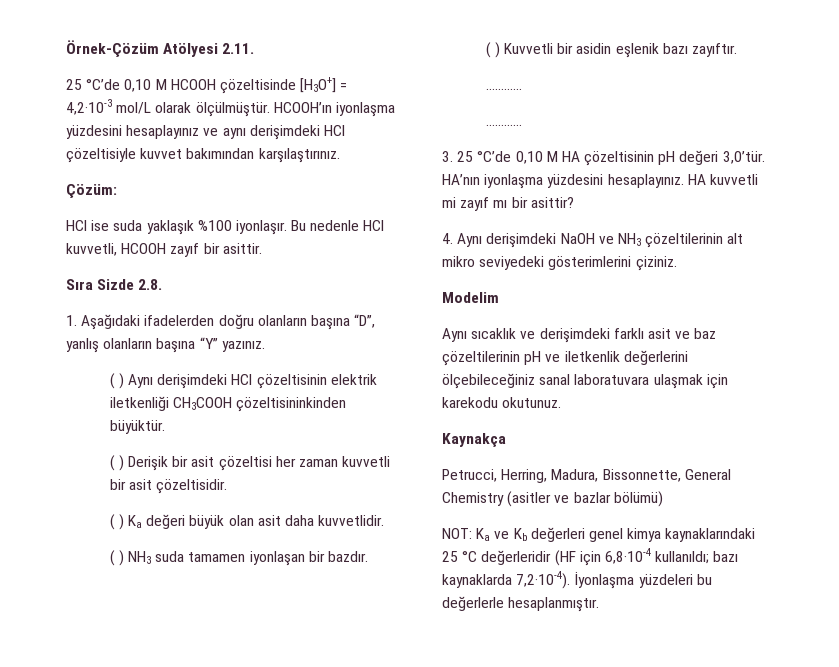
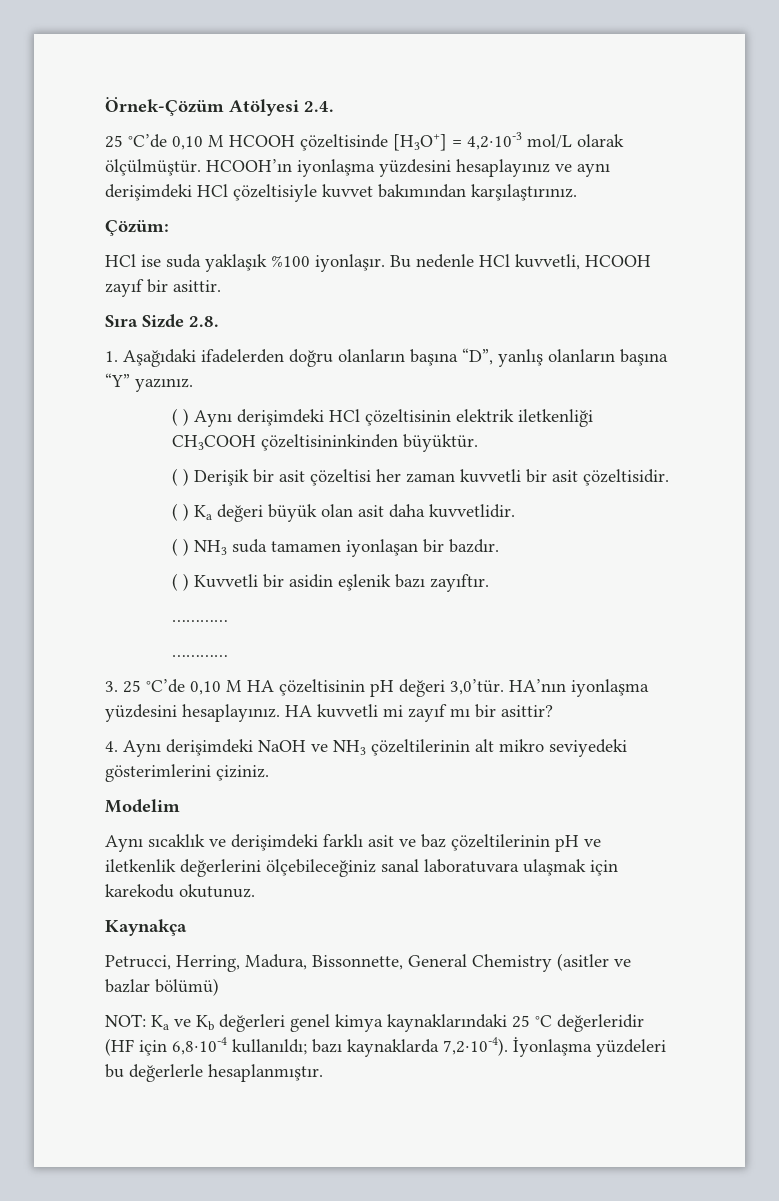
[222,43,255,54] 2.11. -> [304,101,334,112] 2.4.

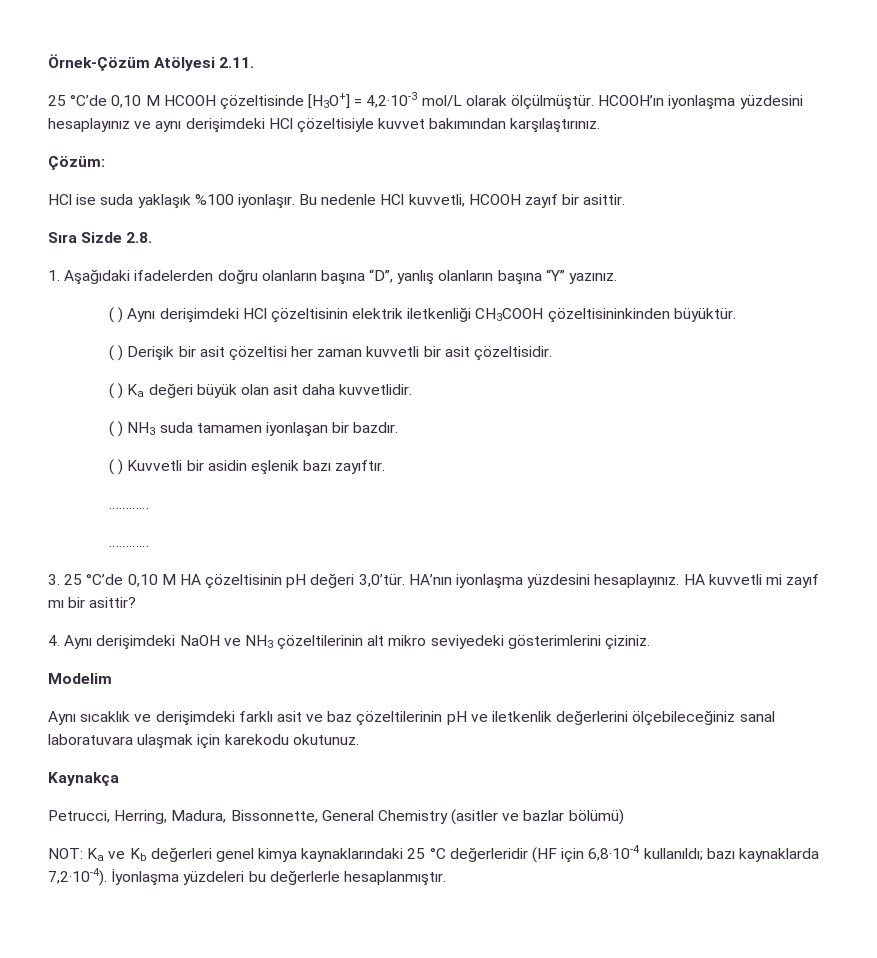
[304,101,334,112] 2.4. -> [219,57,255,68] 2.11.

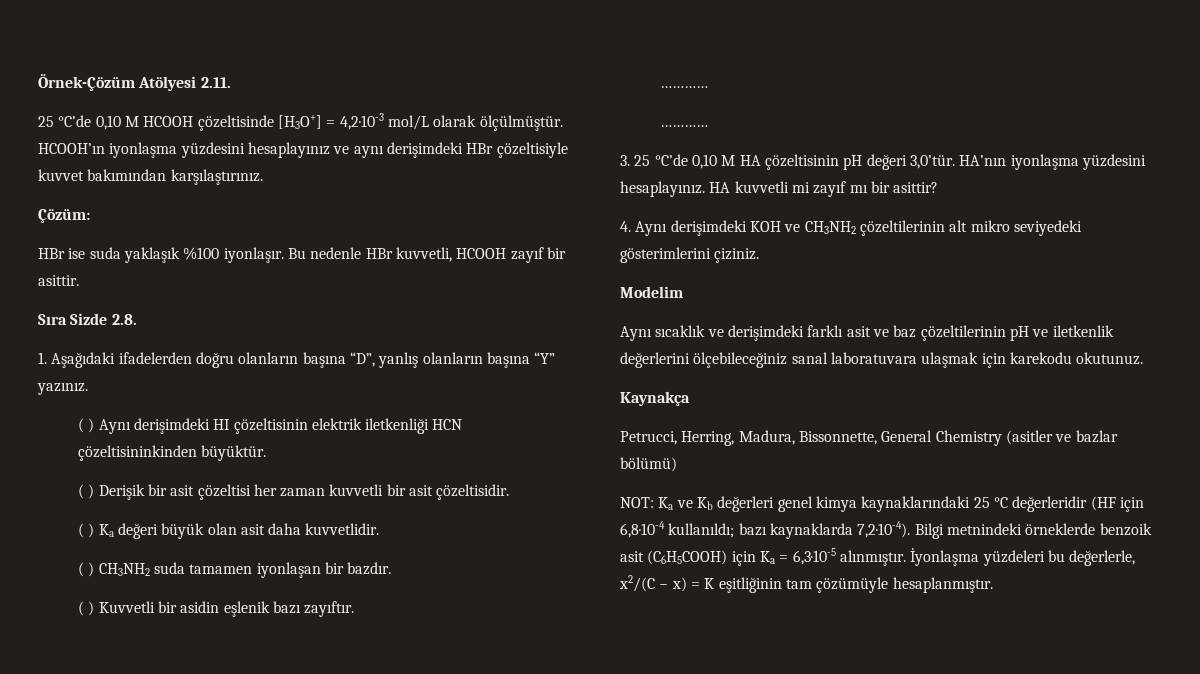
[268,118,293,129] HCl -> [466,143,494,154] HBr
[48,194,72,205] HCl -> [38,248,65,259] HBr
[380,194,405,205] HCl -> [365,248,393,259] HBr
[242,308,267,319] HCl -> [213,419,231,430] HI
[475,308,544,321] CH3COOH -> [432,419,463,430] HCN
[127,422,156,435] NH3 -> [98,563,150,576] CH3NH2
[179,635,273,648] NaOH ve NH3 -> [749,221,856,234] KOH ve CH3NH2
[111,868,340,886] İyonlaşma yüzdeleri bu değerlerle -> [914,523,1152,539] [620,548,1136,566] [619,575,889,593] Bilgi metnindeki örneklerde benzoik asit (C6H5COOH) için Ka = 6,3·10-5 alınmıştır. İyonlaşma yüzdeleri bu değerlerle, x2/(C − x) = K eşitliğinin tam çözümüyle

